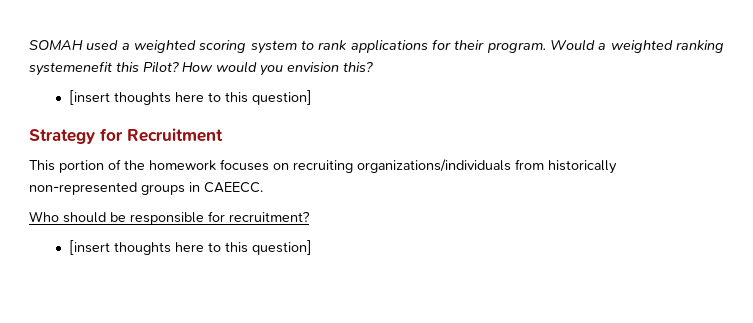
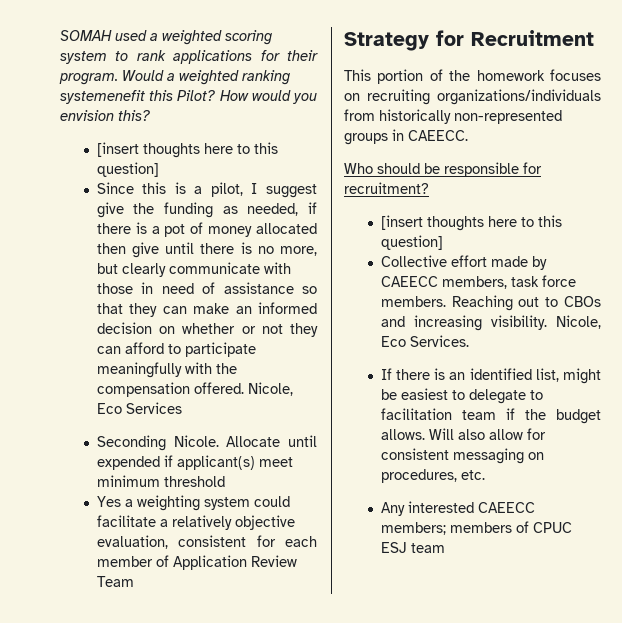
(313, 97) none -> [96,182,317,198] [96,202,317,218] [96,222,317,237] [96,242,317,258] [96,262,291,277] [96,282,317,294] [96,302,317,317] [96,322,318,337] [96,342,256,357] [96,362,237,378] [96,382,293,397] [96,402,182,414] [96,435,317,451] [96,455,293,470] [96,475,225,487] [96,495,290,511] [96,515,295,530] [96,535,317,549] [96,555,297,570] [96,576,134,587] // Since this is a pilot, I suggest give the funding as needed, if there is a pot of money allocated then give until there is no more, but clearly communicate with those in need of assistance so that they can make an informed decision on whether or not they can afford to participate meaningfully with the compensation offered. Nicole, Eco Services // Seconding Nicole. Allocate until expended if applicant(s) meet minimum threshold // Yes a weighting system could facilitate a relatively objective evaluation, consistent for each member of Application Review Team
(313, 247) none -> [380,255,547,270] [380,275,576,289] [380,295,601,311] [380,315,601,331] [380,335,469,347] [380,368,601,384] [380,388,543,404] [380,408,601,424] [380,428,546,440] [380,448,544,464] [380,469,485,483] [380,501,535,516] [380,521,572,535] [380,542,445,553] // Collective effort made by CAEECC members, task force members. Reaching out to CBOs and increasing visibility. Nicole, Eco Services. // If there is an identified list, might be easiest to delegate to facilitation team if the budget allows. Will also allow for consistent messaging on procedures, etc. // Any interested CAEECC members; members of CPUC ESJ team

